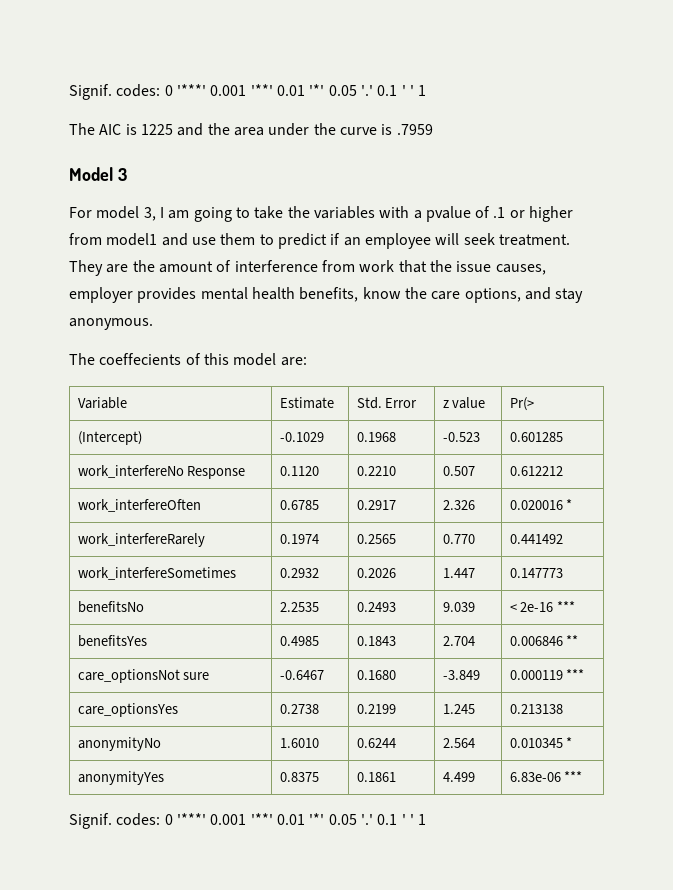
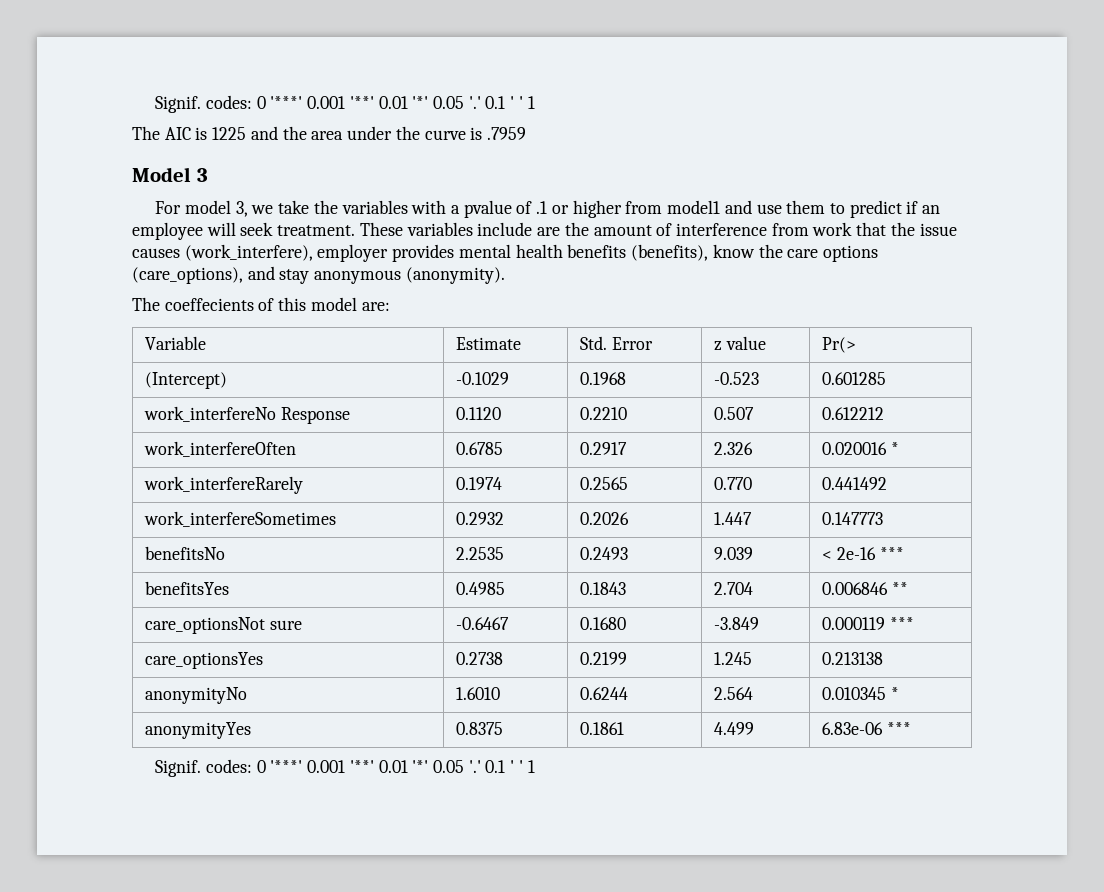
[159,207,250,222] I am going to -> [251,205,274,214] we
[69,260,103,276] They -> [359,222,533,236] These variables include
[495,264,546,275] causes, -> [132,244,313,261] causes (work_interfere),
[299,287,359,302] benefits, -> [567,244,709,261] benefits (benefits),
[464,287,584,303] [69,318,153,330] options, and stay anonymous. -> [822,245,878,262] [132,266,505,284] options (care_options), and stay anonymous (anonymity).

